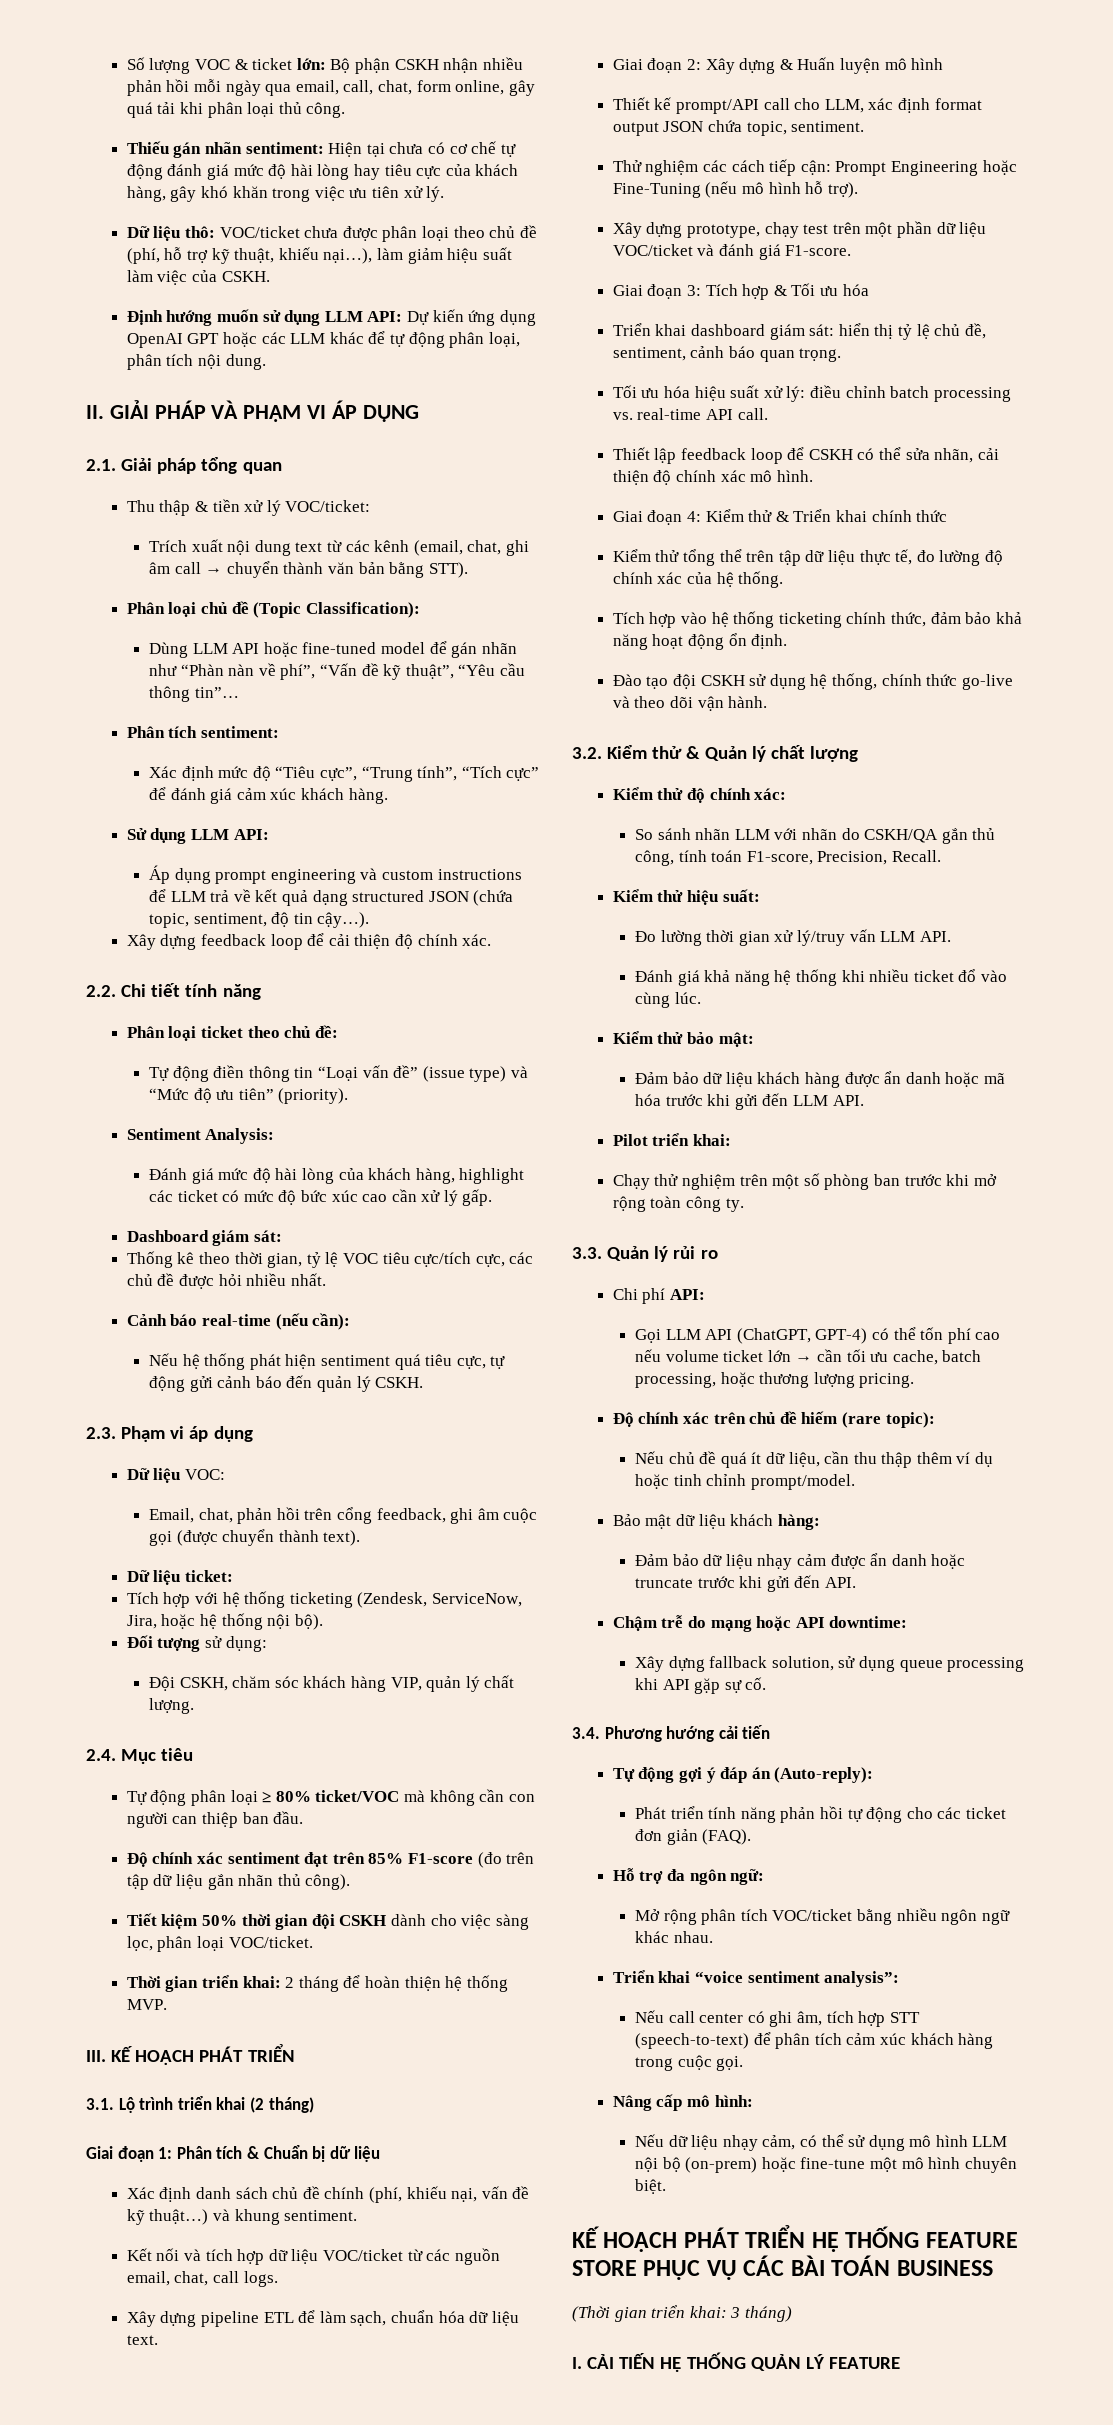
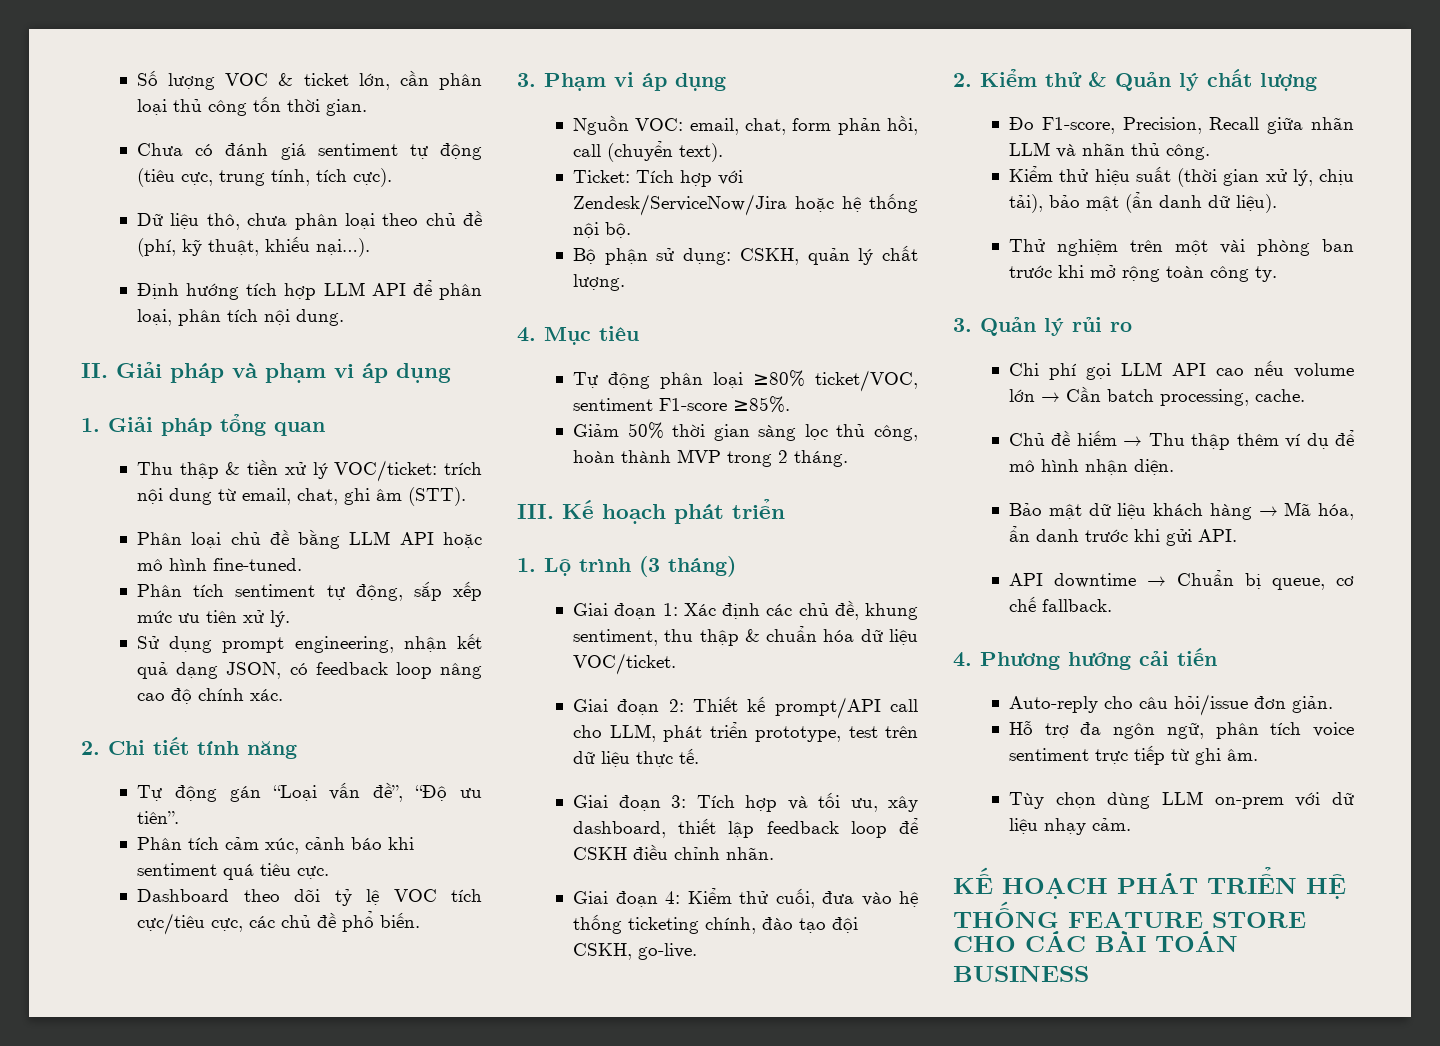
[296,57,523,74] [126,79,535,96] [126,102,346,118] [126,141,516,158] [126,164,519,180] [126,186,445,202] [126,226,378,241] lớn: Bộ phận CSKH nhận nhiều phản hồi mỗi ngày qua email, call, chat, form online, gây quá tải khi phân loại thủ công. // Thiếu gán nhãn sentiment: Hiện tại chưa có cơ chế tự động đánh giá mức độ hài lòng hay tiêu cực của khách hàng, gây khó khăn trong việc ưu tiên xử lý. // Dữ liệu thô: VOC/ticket chưa được -> [358,70,482,90] [137,96,368,116] [137,143,482,160] [137,168,393,187] [137,213,288,230] lớn, cần phân loại thủ công tốn thời gian. // Chưa có đánh giá sentiment tự động (tiêu cực, trung tính, tích cực). // Dữ liệu thô, chưa
[164,247,209,263] hỗ trợ -> (177, 247) none
[323,247,512,264] [126,270,270,285] [126,309,536,326] [126,331,445,348] nại…), làm giảm hiệu suất làm việc của CSKH. // Định hướng muốn sử dụng LLM API: Dự kiến ứng dụng OpenAI GPT hoặc các LLM khác để tự động -> [316,238,371,257] [137,280,432,300] nại…). // Định hướng tích hợp LLM API để
[109,400,419,422] [86,459,116,471] GIẢI PHÁP VÀ PHẠM VI ÁP DỤNG // 2.1. -> [116,362,451,383] [81,418,100,432] Giải pháp và phạm vi áp dụng // 1.
[148,539,529,556] [148,561,468,578] [126,601,420,618] [148,641,517,658] [148,663,525,680] [148,686,239,702] [126,726,280,738] [148,766,540,782] [148,787,388,804] [126,828,269,844] [148,865,522,884] [148,889,514,906] [148,912,370,928] [126,933,391,950] // Trích xuất nội dung text từ các kênh (email, chat, ghi âm call → chuyển thành văn bản bằng STT). // Phân loại chủ đề (Topic Classification): // Dùng LLM API hoặc fine-tuned model để gán nhãn như “Phàn nàn về phí”, “Vấn đề kỹ thuật”, “Yêu cầu thông tin”… // Phân tích sentiment: // Xác định mức độ “Tiêu cực”, “Trung tính”, “Tích cực” để đánh giá cảm xúc khách hàng. // Sử dụng LLM API: // Áp dụng prompt engineering và custom instructions để LLM trả về kết quả dạng structured JSON (chứa topic, sentiment, độ tin cậy…). // Xây dựng feedback loop để cải thiện -> [444,462,482,475] [137,487,467,506] [137,529,482,549] [137,558,303,571] [137,581,482,601] [137,610,291,627] [137,633,483,653] [137,662,482,679] [137,693,166,701] trích nội dung từ email, chat, ghi âm (STT). // Phân loại chủ đề bằng LLM API hoặc mô hình fine-tuned. // Phân tích sentiment tự động, sắp xếp mức ưu tiên xử lý. // Sử dụng prompt engineering, nhận kết quả dạng JSON, có feedback loop nâng cao
[86,985,116,997] 2.2. -> [81,741,100,755] 2.
[126,1025,338,1041] [148,1065,528,1082] [148,1088,349,1104] [126,1128,275,1144] [148,1168,525,1184] [148,1189,493,1206] [126,1230,283,1246] [126,1251,303,1268] Phân loại ticket theo chủ đề: // Tự động điền thông tin “Loại vấn đề” (issue type) và “Mức độ ưu tiên” (priority). // Sentiment Analysis: // Đánh giá mức độ hài lòng của khách hàng, highlight các ticket có mức độ bức xúc cao cần xử lý gấp. // Dashboard giám sát: // Thống kê theo thời gian, -> [137,782,482,802] [137,811,180,824] [137,837,415,854] [137,863,330,880] [137,889,321,902] Tự động gán “Loại vấn đề”, “Độ ưu tiên”. // Phân tích cảm xúc, cảnh báo khi sentiment quá tiêu cực. // Dashboard theo dõi
[382,1252,472,1267] tiêu cực/tích -> [450,889,482,902] [137,913,206,935] tích cực/tiêu
[179,1273,326,1289] [126,1313,351,1330] [148,1353,506,1370] [148,1375,424,1392] [86,1427,116,1439] được hỏi nhiều nhất. // Cảnh báo real-time (nếu cần): // Nếu hệ thống phát hiện sentiment quá tiêu cực, tự động gửi cảnh báo đến quản lý CSKH. // 2.3. -> [342,911,421,932] [517,73,536,87] phổ biến. // 3.
[126,1468,181,1483] Dữ liệu -> [573,115,630,135] Nguồn
[148,1507,538,1524] [148,1529,361,1546] [126,1570,234,1585] [126,1591,522,1608] [126,1615,157,1629] // Email, chat, phản hồi trên cổng feedback, ghi âm cuộc gọi (được chuyển thành text). // Dữ liệu ticket: // Tích hợp với hệ thống ticketing (Zendesk, ServiceNow, Jira, -> [689,115,918,135] [573,141,724,162] [573,170,744,187] [573,194,788,216] email, chat, form phản hồi, call (chuyển text). // Ticket: Tích hợp với Zendesk/ServiceNow/Jira
[294,1614,323,1630] [126,1635,201,1652] bộ). // Đối tượng -> [605,222,632,238] [573,248,648,265] bộ. // Bộ phận
[148,1676,422,1692] // Đội CSKH, chăm sóc khách hàng VIP, -> [739,248,799,265] CSKH,
[86,1749,116,1761] 2.4. -> [517,327,536,342] 4.
[262,1789,535,1806] [126,1811,304,1828] [126,1852,535,1868] [126,1874,351,1890] [126,1913,529,1930] [126,1936,313,1952] [126,1975,508,1992] [126,1999,167,2010] [86,2044,295,2065] [86,2096,314,2113] [86,2145,381,2162] [126,2186,530,2203] [126,2209,358,2225] [126,2248,500,2265] [126,2271,278,2287] [126,2310,387,2327] ≥ 80% ticket/VOC mà không cần con người can thiệp ban đầu. // Độ chính xác sentiment đạt trên 85% F1-score (đo trên tập dữ liệu gắn nhãn thủ công). // Tiết kiệm 50% thời gian đội CSKH dành cho việc sàng lọc, phân loại VOC/ticket. // Thời gian triển khai: 2 tháng để hoàn thiện hệ thống MVP. // III. KẾ HOẠCH PHÁT TRIỂN // 3.1. Lộ trình triển khai (2 tháng) // Giai đoạn 1: Phân tích & Chuẩn bị dữ liệu // Xác định danh sách chủ đề chính (phí, khiếu nại, vấn đề kỹ thuật…) và khung sentiment. // Kết nối và tích hợp dữ liệu VOC/ticket từ các nguồn email, chat, call logs. // Xây dựng pipeline ETL để làm sạch, -> [753,370,918,392] [573,396,791,413] [573,422,918,441] [573,449,849,467] [517,499,785,524] [517,556,736,577] [573,600,918,620] [573,629,760,646] ≥80% ticket/VOC, sentiment F1-score ≥85%. // Giảm 50% thời gian sàng lọc thủ công, hoàn thành MVP trong 2 tháng. // III. Kế hoạch phát triển // 1. Lộ trình (3 tháng) // Giai đoạn 1: Xác định các chủ đề, khung sentiment, thu thập &
[126,2335,158,2345] text. -> [573,653,677,675] VOC/ticket.
[705,57,944,74] Xây dựng & Huấn luyện mô hình // -> (684, 705) none
[868,98,982,113] [612,120,865,136] [612,159,1017,176] [612,181,858,198] [612,221,987,238] [612,244,852,260] xác định format output JSON chứa topic, sentiment. // Thử nghiệm các cách tiếp cận: Prompt Engineering hoặc Fine-Tuning (nếu mô hình hỗ trợ). // Xây dựng prototype, chạy test trên một phần dữ liệu VOC/ticket và đánh giá F1-score. -> [663,722,918,742] [573,748,700,767] phát triển prototype, test trên dữ liệu thực tế.
[773,283,869,296] [612,323,986,340] [612,346,842,362] [612,385,1011,402] [612,408,768,420] [612,447,650,460] & Tối ưu hóa // Triển khai dashboard giám sát: hiển thị tỷ lệ chủ đề, sentiment, cảnh báo quan trọng. // Tối ưu hóa hiệu suất xử lý: điều chỉnh batch processing vs. real-time API call. // Thiết -> [787,792,918,812] [573,818,717,838] và tối ưu, xây dashboard, thiết
[857,447,999,463] [612,470,813,485] có thể sửa nhãn, cải thiện độ chính xác mô hình. -> [633,844,775,860] điều chỉnh nhãn.
[775,509,948,522] [612,549,1003,566] [612,571,784,588] [612,611,1022,628] [612,633,788,650] [612,673,1013,690] [612,696,768,711] [572,747,602,759] & Triển khai chính thức // Kiểm thử tổng thể trên tập dữ liệu thực tế, đo lường độ chính xác của hệ thống. // Tích hợp vào hệ thống ticketing chính thức, đảm bảo khả năng hoạt động ổn định. // Đào tạo đội CSKH sử dụng hệ thống, chính thức go-live và theo dõi vận hành. // 3.2. -> [775,888,918,908] [573,914,859,934] [573,943,698,960] [953,73,972,87] cuối, đưa vào hệ thống ticketing chính, đào tạo đội CSKH, go-live. // 2.
[612,787,787,803] [634,828,996,844] [634,850,941,866] [612,889,760,905] [634,929,951,946] [634,969,1007,986] [634,992,701,1008] [612,1031,754,1047] [634,1071,1005,1088] [634,1093,864,1110] [612,1133,732,1146] [612,1174,679,1190] Kiểm thử độ chính xác: // So sánh nhãn LLM với nhãn do CSKH/QA gắn thủ công, tính toán F1-score, Precision, Recall. // Kiểm thử hiệu suất: // Đo lường thời gian xử lý/truy vấn LLM API. // Đánh giá khả năng hệ thống khi nhiều ticket đổ vào cùng lúc. // Kiểm thử bảo mật: // Đảm bảo dữ liệu khách hàng được ẩn danh hoặc mã hóa trước khi gửi đến LLM API. // Pilot triển khai: // Chạy thử -> [1009,117,1354,134] [1009,142,1211,160] [1009,166,1354,187] [1009,192,1278,213] [1009,239,1046,252] Đo F1-score, Precision, Recall giữa nhãn LLM và nhãn thủ công. // Kiểm thử hiệu suất (thời gian xử lý, chịu tải), bảo mật (ẩn danh dữ liệu). // Thử
[803,1173,820,1186] số -> [1220,239,1246,254] vài
[572,1247,602,1259] 3.3. -> [953,318,972,332] 3.
[670,1289,706,1300] [634,1327,971,1344] API: // Gọi LLM API (ChatGPT, GPT-4) có thể tốn phí -> [1086,362,1207,380] gọi LLM API
[723,1350,764,1362] ticket -> (1354, 370) none
[816,1349,982,1365] [634,1372,915,1388] [612,1411,935,1428] [634,1451,994,1468] [634,1474,855,1490] cần tối ưu cache, batch processing, hoặc thương lượng pricing. // Độ chính xác trên chủ đề hiếm (rare topic): // Nếu chủ đề quá ít dữ liệu, cần thu thập thêm ví dụ hoặc tinh chỉnh prompt/model. -> [1066,386,1306,406] [1009,430,1354,450] [1009,459,1175,475] Cần batch processing, cache. // Chủ đề hiếm → Thu thập thêm ví dụ để mô hình nhận diện.
[777,1514,820,1530] [634,1553,966,1570] [634,1575,856,1592] [612,1615,908,1632] [634,1656,1025,1672] [634,1677,767,1694] [572,1725,771,1742] [612,1767,874,1783] [634,1806,1006,1823] [634,1829,752,1845] [612,1868,765,1885] [634,1908,1010,1925] [634,1931,713,1943] [612,1970,900,1987] [634,2010,920,2027] [634,2032,994,2049] [634,2055,744,2071] [612,2094,753,2111] [634,2134,1008,2151] [634,2157,1017,2173] [634,2179,666,2194] hàng: // Đảm bảo dữ liệu nhạy cảm được ẩn danh hoặc truncate trước khi gửi đến API. // Chậm trễ do mạng hoặc API downtime: // Xây dựng fallback solution, sử dụng queue processing khi API gặp sự cố. // 3.4. Phương hướng cải tiến // Tự động gợi ý đáp án (Auto-reply): // Phát triển tính năng phản hồi tự động cho các ticket đơn giản (FAQ). // Hỗ trợ đa ngôn ngữ: // Mở rộng phân tích VOC/ticket bằng nhiều ngôn ngữ khác nhau. // Triển khai “voice sentiment analysis”: // Nếu call center có ghi âm, tích hợp STT (speech-to-text) để phân tích cảm xúc khách hàng trong cuộc gọi. // Nâng cấp mô hình: // Nếu dữ liệu nhạy cảm, có thể sử dụng mô hình LLM nội bộ (on-prem) hoặc fine-tune một mô hình chuyên biệt. -> [1209,502,1354,520] [1009,526,1238,546] [1009,570,1354,590] [1009,596,1113,612] [953,648,1217,670] [1009,694,1334,716] [1009,721,1354,739] [1009,745,1259,765] [1009,791,1354,809] [1009,818,1132,835] hàng → Mã hóa, ẩn danh trước khi gửi API. // API downtime → Chuẩn bị queue, cơ chế fallback. // 4. Phương hướng cải tiến // Auto-reply cho câu hỏi/issue đơn giản. // Hỗ trợ đa ngôn ngữ, phân tích voice sentiment trực tiếp từ ghi âm. // Tùy chọn dùng LLM on-prem với dữ liệu nhạy cảm.
[643,2260,737,2280] PHỤC VỤ -> [953,936,1016,952] CHO
[572,2305,792,2322] [572,2352,900,2372] // (Thời gian triển khai: 3 tháng) // I. CẢI TIẾN HỆ THỐNG QUẢN LÝ FEATURE -> (1089, 973) none

